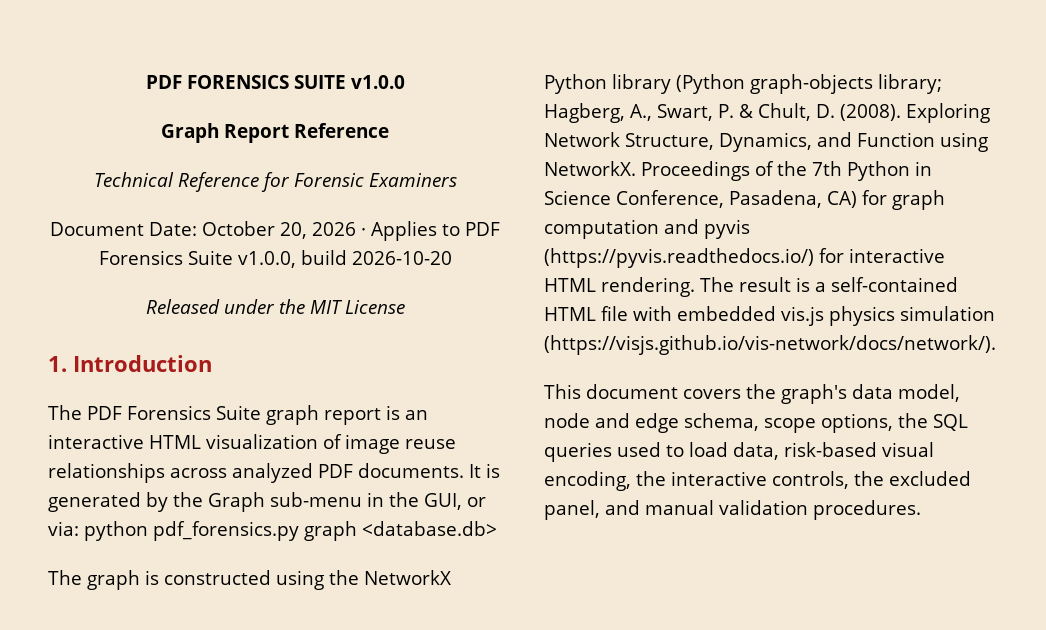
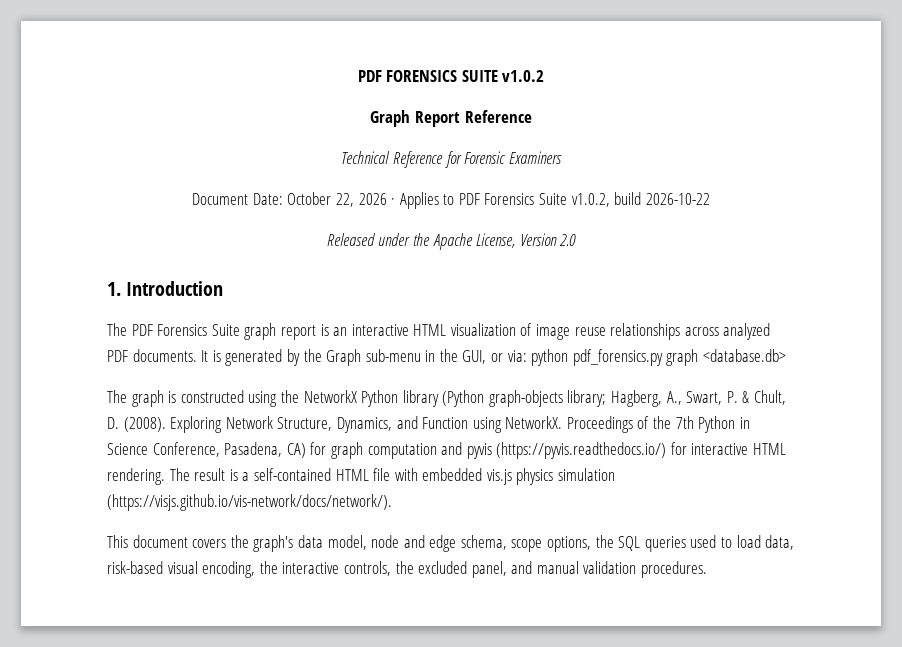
[350,75,405,89] v1.0.0 -> [502,70,545,82] v1.0.2
[280,222,307,239] 20, -> [335,193,354,207] 22,
[237,250,452,268] v1.0.0, build 2026-10-20 -> [571,192,710,207] v1.0.2, build 2026-10-22
[309,300,405,314] MIT License -> [432,233,577,250] Apache License, Version 2.0

